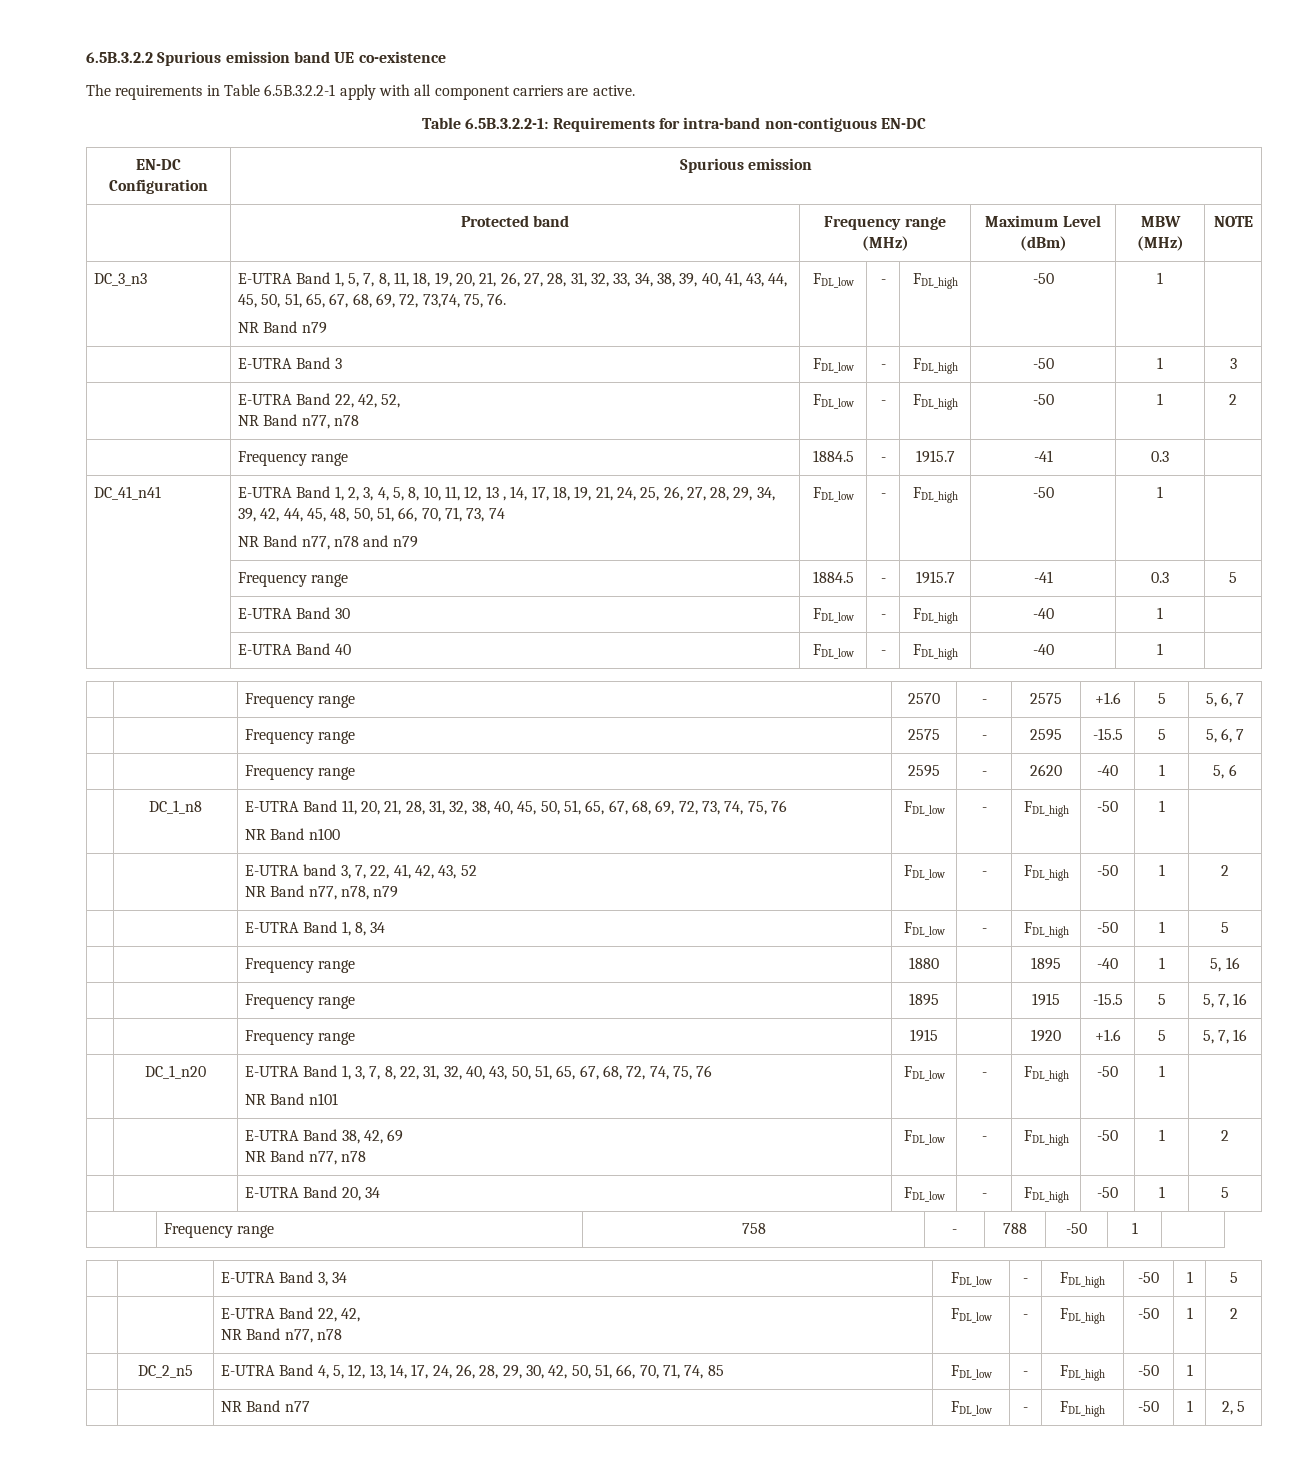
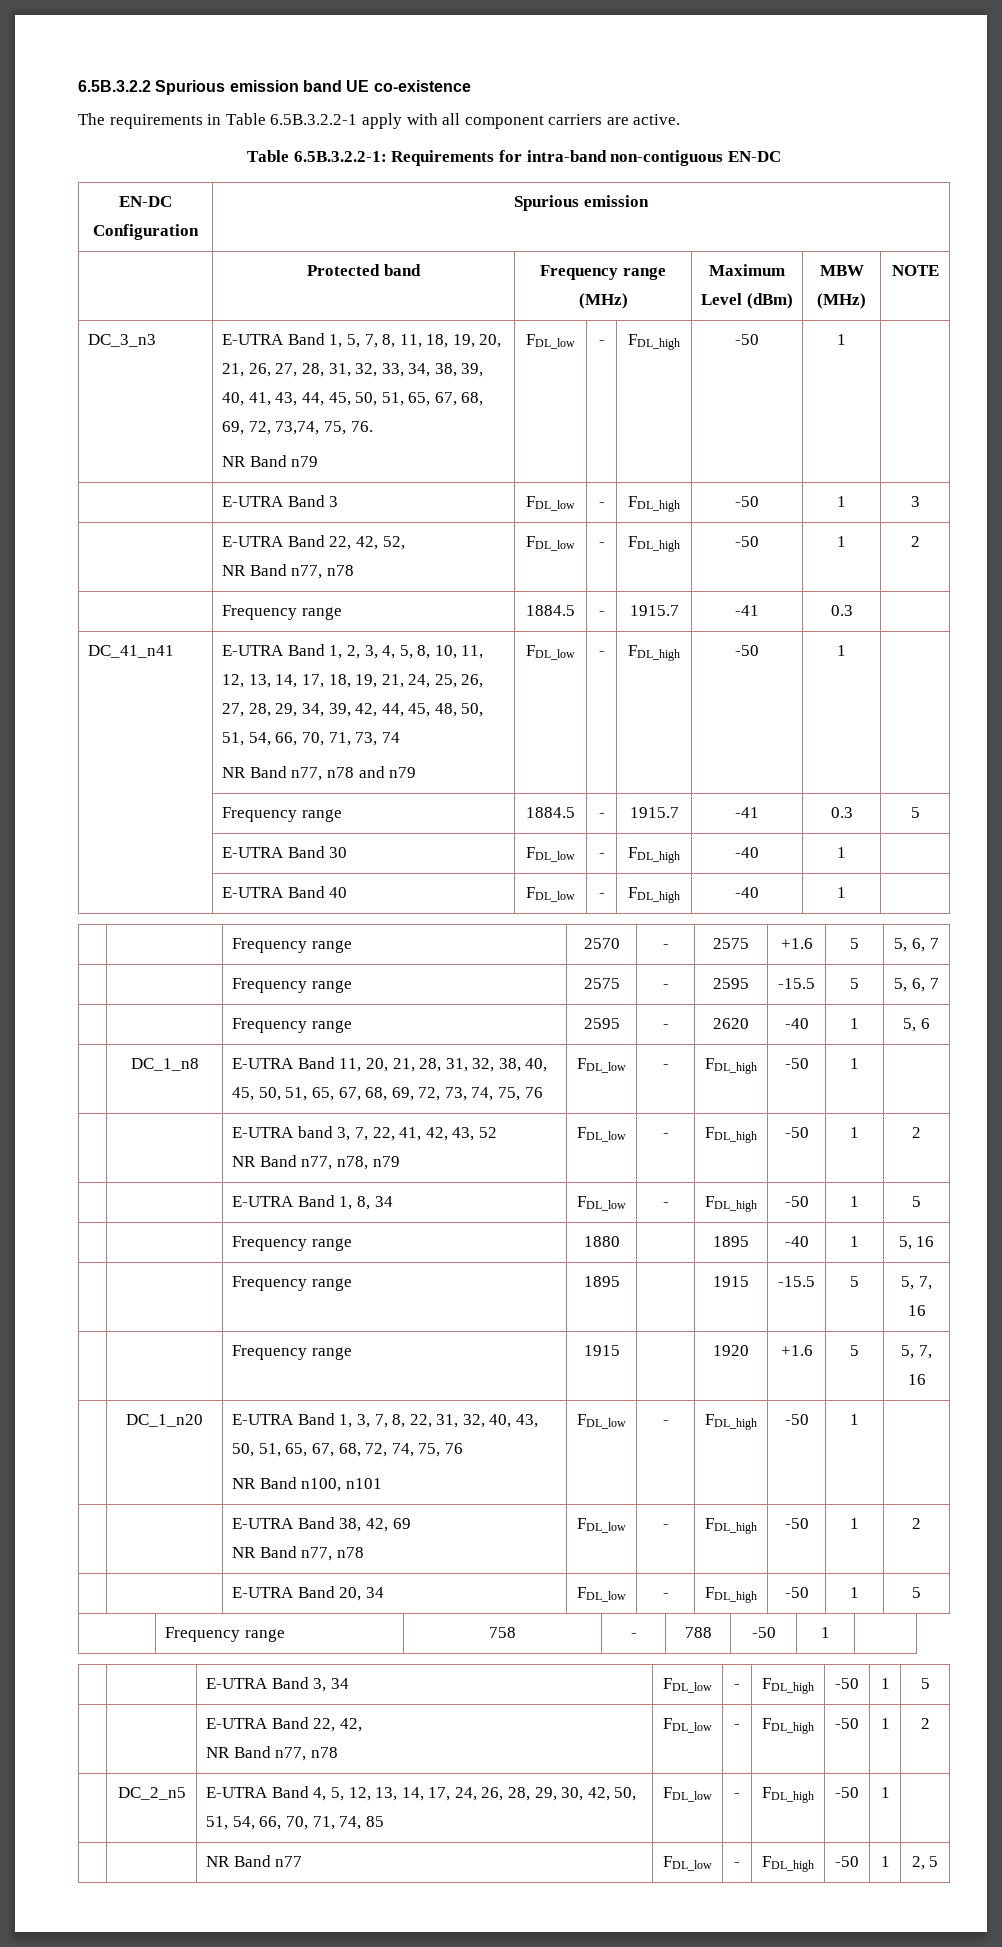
[485,486,506,501] 13 , -> [248,674,271,688] 13,
(395, 514) none -> [248,732,271,746] 54,
[245,828,340,840] // NR Band n100 -> (543, 1092) none
(305, 1099) none -> [301,1478,342,1492] n100,
(612, 1371) none -> [232,1816,255,1830] 54,

